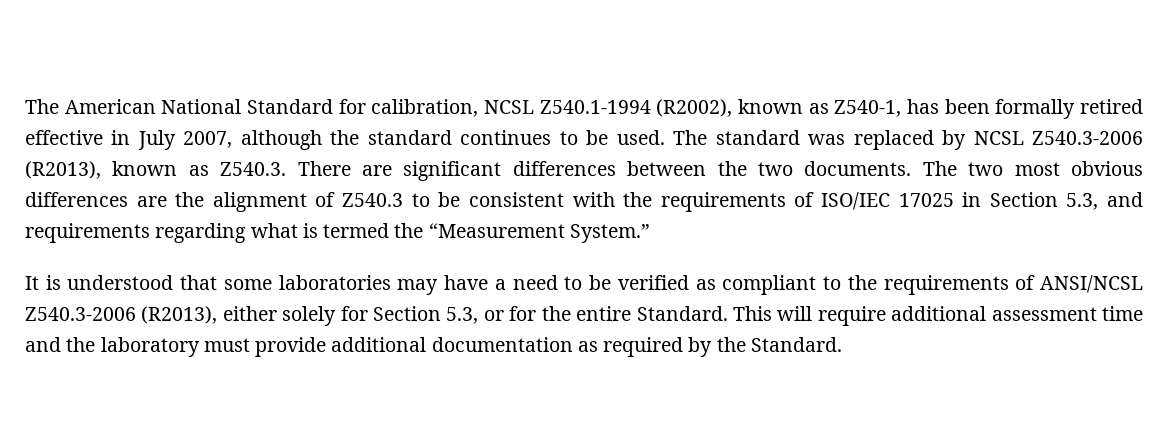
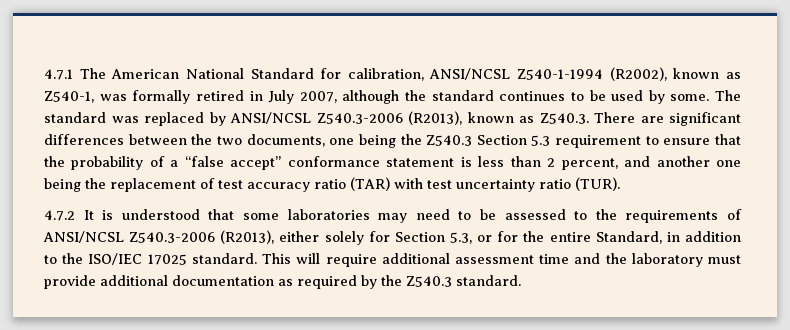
(25, 106) none -> [44,69,73,80] 4.7.1
[484,100,651,114] NCSL Z540.1-1994 -> [429,68,604,80] ANSI/NCSL Z540-1-1994
[906,99,990,114] has been -> [99,94,127,101] was
[25,130,103,145] effective -> (244, 95) none
[616,130,665,145] used. -> [611,90,710,104] used by some.
[973,131,1024,145] NCSL -> [230,112,311,124] ANSI/NCSL
[804,161,1143,176] [25,192,1143,212] [25,223,650,243] documents. The two most obvious differences are the alignment of Z540.3 to be consistent with the requirements of ISO/IEC 17025 in Section 5.3, and requirements regarding what is termed the “Measurement System.” // -> [246,134,741,148] [44,156,741,170] [44,177,620,192] [44,210,75,221] documents, one being the Z540.3 Section 5.3 requirement to ensure that the probability of a “false accept” conformance statement is less than 2 percent, and another one being the replacement of test accuracy ratio (TAR) with test uncertainty ratio (TUR). // 4.7.2
[444,275,506,290] have a -> (408, 218) none
[617,275,817,295] verified as compliant -> [504,209,566,220] assessed
[636,306,728,321] Standard. -> [595,231,742,244] [44,253,257,265] Standard, in addition to the ISO/IEC 17025 standard.
[750,337,842,352] Standard. -> [406,275,521,287] Z540.3 standard.

